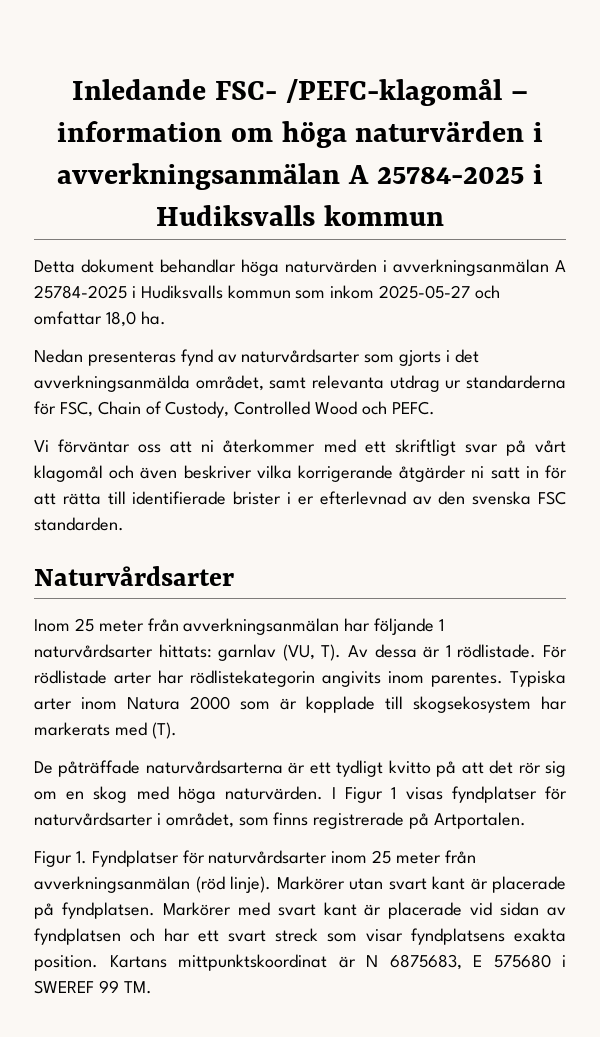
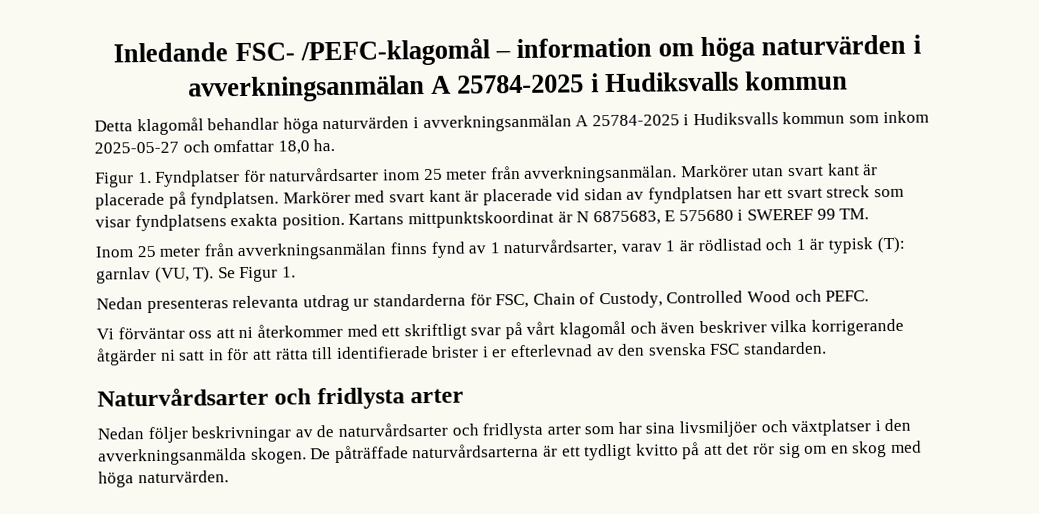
[81,259,154,273] dokument -> [136,117,204,136] klagomål
[34,349,479,366] [34,375,307,392] Nedan presenteras fynd av naturvårdsarter som gjorts i det avverkningsanmälda området, samt -> [95,163,879,188] [95,185,905,210] [95,208,870,232] [95,236,905,261] [96,266,296,284] [96,297,229,314] Figur 1. Fyndplatser för naturvårdsarter inom 25 meter från avverkningsanmälan. Markörer utan svart kant är placerade på fyndplatsen. Markörer med svart kant är placerade vid sidan av fyndplatsen har ett svart streck som visar fyndplatsens exakta position. Kartans mittpunktskoordinat är N 6875683, E 575680 i SWEREF 99 TM. // Inom 25 meter från avverkningsanmälan finns fynd av 1 naturvårdsarter, varav 1 är rödlistad och 1 är typisk (T): garnlav (VU, T). Se Figur 1. // Nedan presenteras
[34,618,445,635] [34,644,568,661] [34,670,566,687] [34,696,567,713] [34,722,177,739] // Inom 25 meter från avverkningsanmälan har följande 1 naturvårdsarter hittats: garnlav (VU, T). Av dessa är 1 rödlistade. För rödlistade arter har rödlistekategorin angivits inom parentes. Typiska arter inom Natura 2000 som är kopplade till skogsekosystem har markerats med (T). // -> [274,387,465,410] [97,418,912,444] [98,447,307,466] och fridlysta arter // Nedan följer beskrivningar av de naturvårdsarter och fridlysta arter som har sina livsmiljöer och växtplatser i den avverkningsanmälda skogen.
[332,786,567,803] [34,812,527,829] [34,850,476,867] [34,876,566,893] [34,902,566,919] [34,928,566,945] [34,954,566,971] [34,980,152,994] I Figur 1 visas fyndplatser för naturvårdsarter i området, som finns registrerade på Artportalen. // Figur 1. Fyndplatser för naturvårdsarter inom 25 meter från avverkningsanmälan (röd linje). Markörer utan svart kant är placerade på fyndplatsen. Markörer med svart kant är placerade vid sidan av fyndplatsen och har ett svart streck som visar fyndplatsens exakta position. Kartans mittpunktskoordinat är N 6875683, E 575680 i SWEREF 99 TM. -> (229, 477) none

